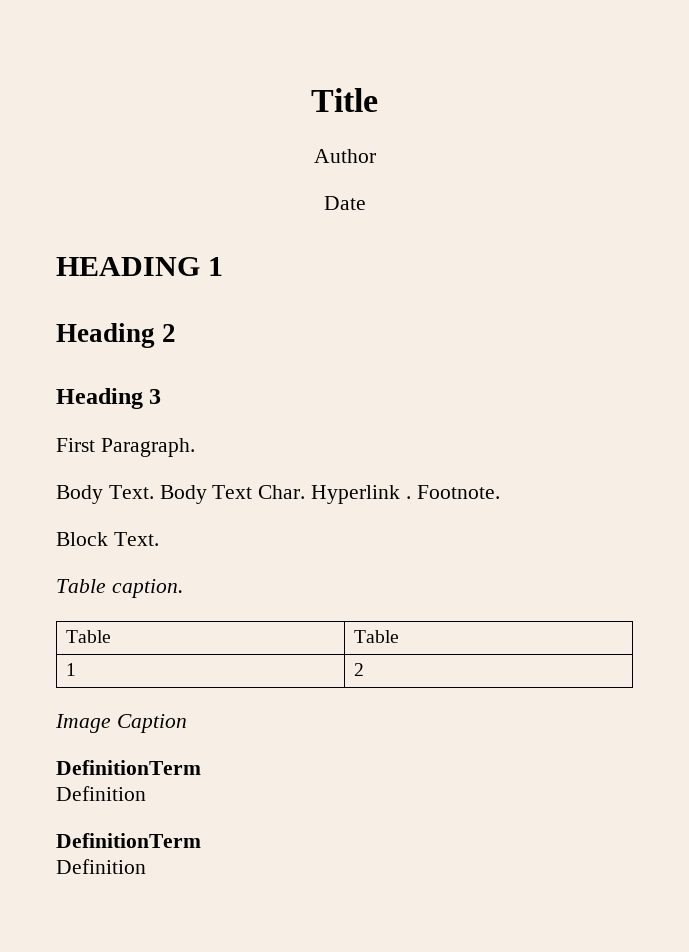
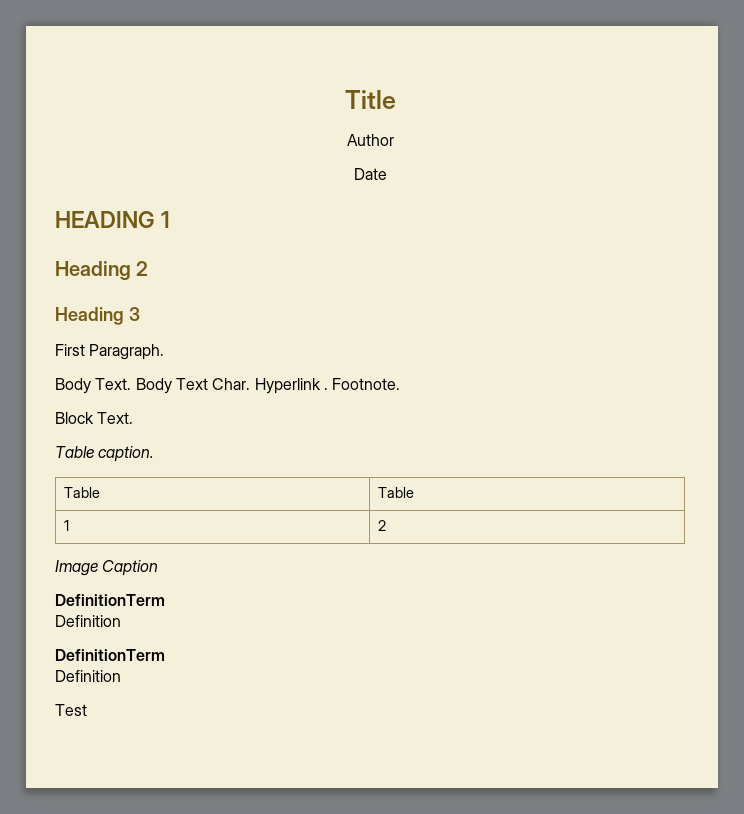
(146, 866) none -> [55,704,87,716] // Test

